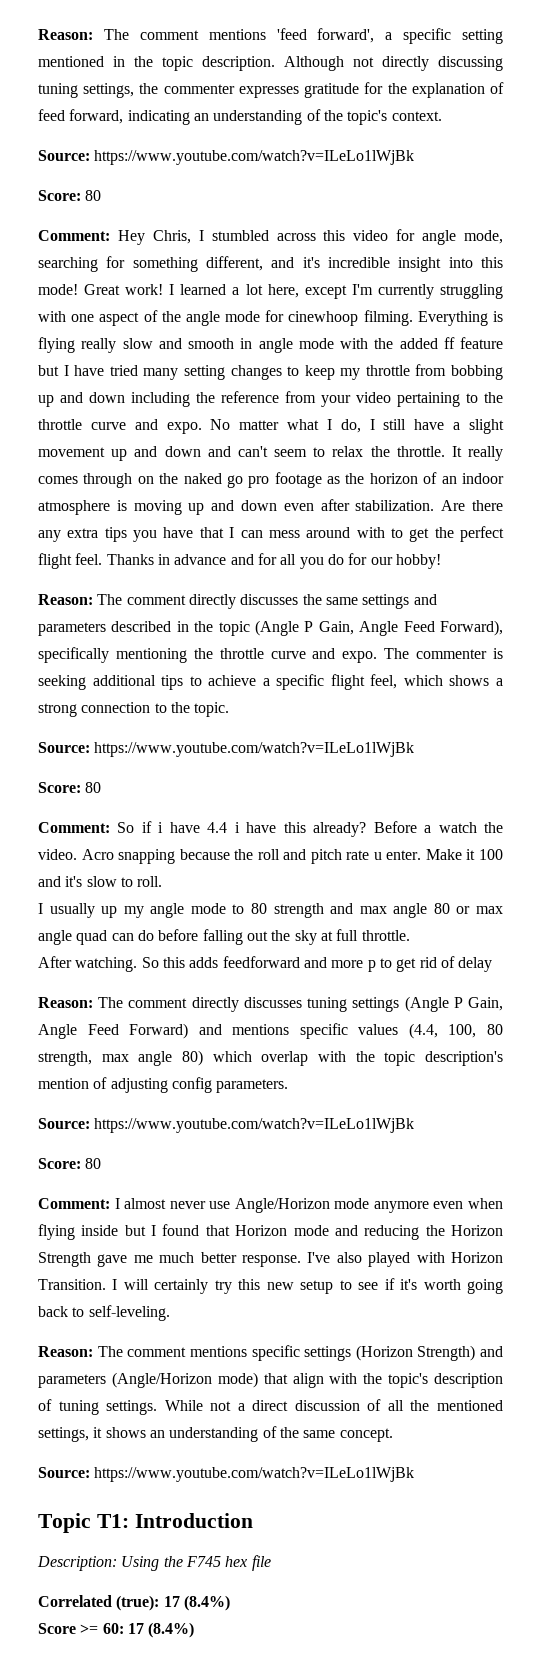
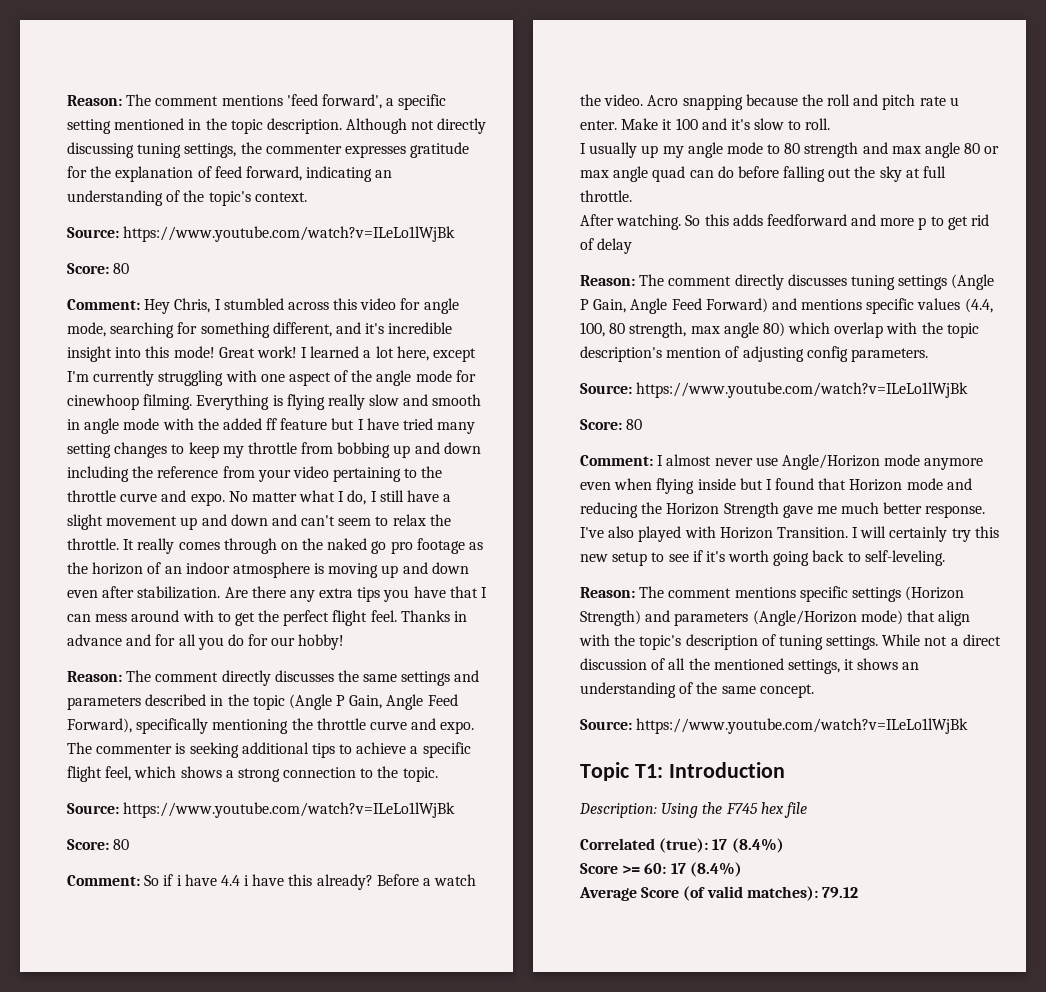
(195, 1630) none -> [579,886,858,901] // Average Score (of valid matches): 79.12

